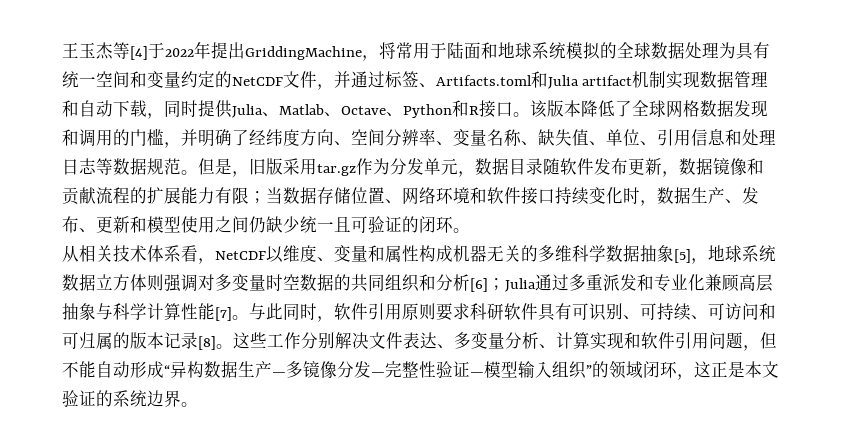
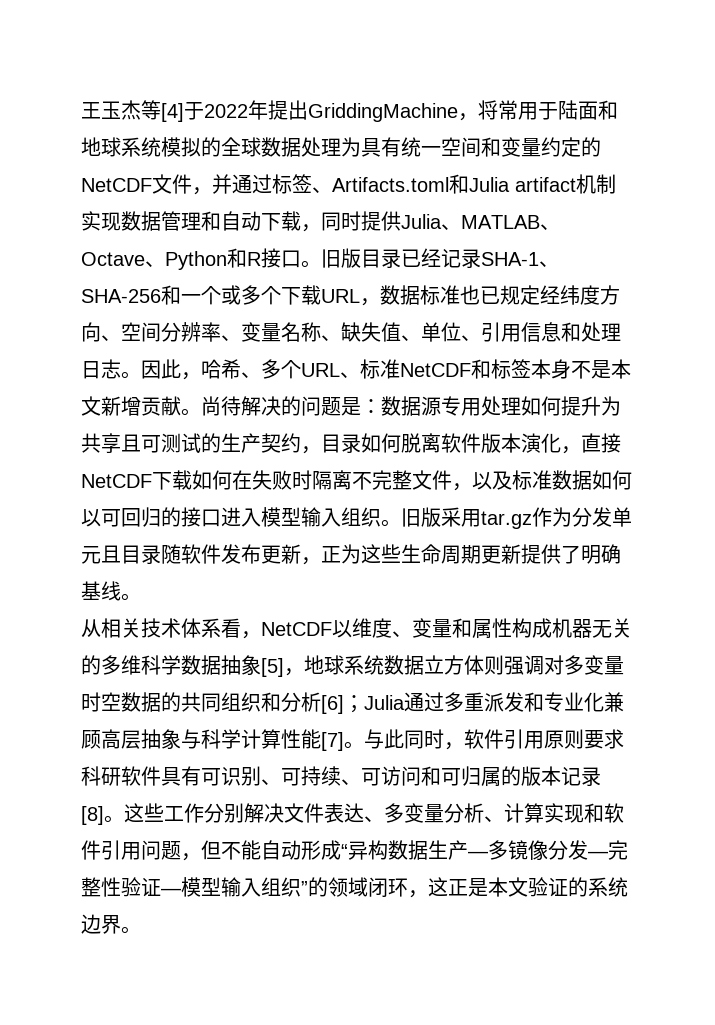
[279,104,324,115] Matlab -> [461,215,540,229] MATLAB
[530,100,768,118] [62,128,249,148] 该版本降低了全球网格数据发现和调用的门槛，并明确了 -> [321,248,559,268] [81,285,540,306] 旧版目录已经记录SHA-1、SHA-256和一个或多个下载URL，数据标准也已规定
[96,158,249,177] 等数据规范。但是， -> [121,359,631,380] [81,396,621,416] [81,433,621,454] [81,470,632,491] [81,507,401,527] 。因此，哈希、多个URL、标准NetCDF和标签本身不是本文新增贡献。尚待解决的问题是：数据源专用处理如何提升为共享且可测试的生产契约，目录如何脱离软件版本演化，直接NetCDF下载如何在失败时隔离不完整文件，以及标准数据如何以可回归的接口进入模型输入组织。
[458,158,509,177] ，数据 -> [101,545,121,563] 且
[679,157,764,176] [62,187,759,206] [62,216,453,233] 数据镜像和贡献流程的扩展能力有限；当数据存储位置、网络环境和软件接口持续变化时，数据生产、发布、更新和模型使用之间仍缺少统一且可验证的闭环 -> [321,544,621,564] [81,581,121,601] 正为这些生命周期更新提供了明确基线

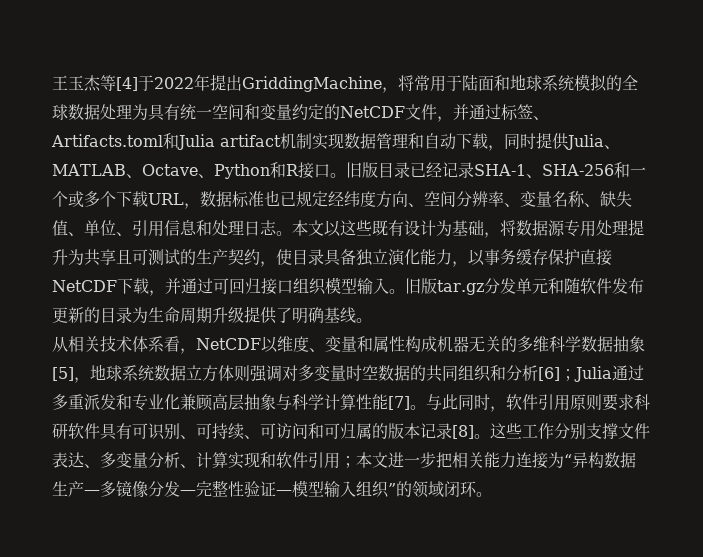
[141,359,631,380] [81,396,381,416] 因此，哈希、多个URL、标准NetCDF和标签本身不是本文新增贡献。尚待解决的问题是： -> [292,220,516,238] 本文以这些既有设计为基础，将
[521,396,561,416] 如何 -> (628, 227) none
[321,433,621,454] [81,470,632,491] [81,507,572,529] 目录如何脱离软件版本演化，直接NetCDF下载如何在失败时隔离不完整文件，以及标准数据如何以可回归的接口进入模型输入组织。旧版采用tar.gz作为 -> [276,249,612,267] [52,277,484,296] 使目录具备独立演化能力，以事务缓存保护直接NetCDF下载，并通过可回归接口组织模型输入。旧版tar.gz
[101,545,161,564] 且目录 -> [547,278,564,294] 和
[301,544,401,565] ，正为这些 -> [84,307,148,323] 的目录为
[481,544,521,564] 更新 -> [212,307,244,323] 升级
[244,803,284,823] 解决 -> [586,423,618,440] 支撑
[141,840,341,861] 问题，但不能自动形成 -> [340,452,564,469] ；本文进一步把相关能力连接为
[408,877,628,898] [81,914,121,934] ，这正是本文验证的系统边界 -> (477, 489) none

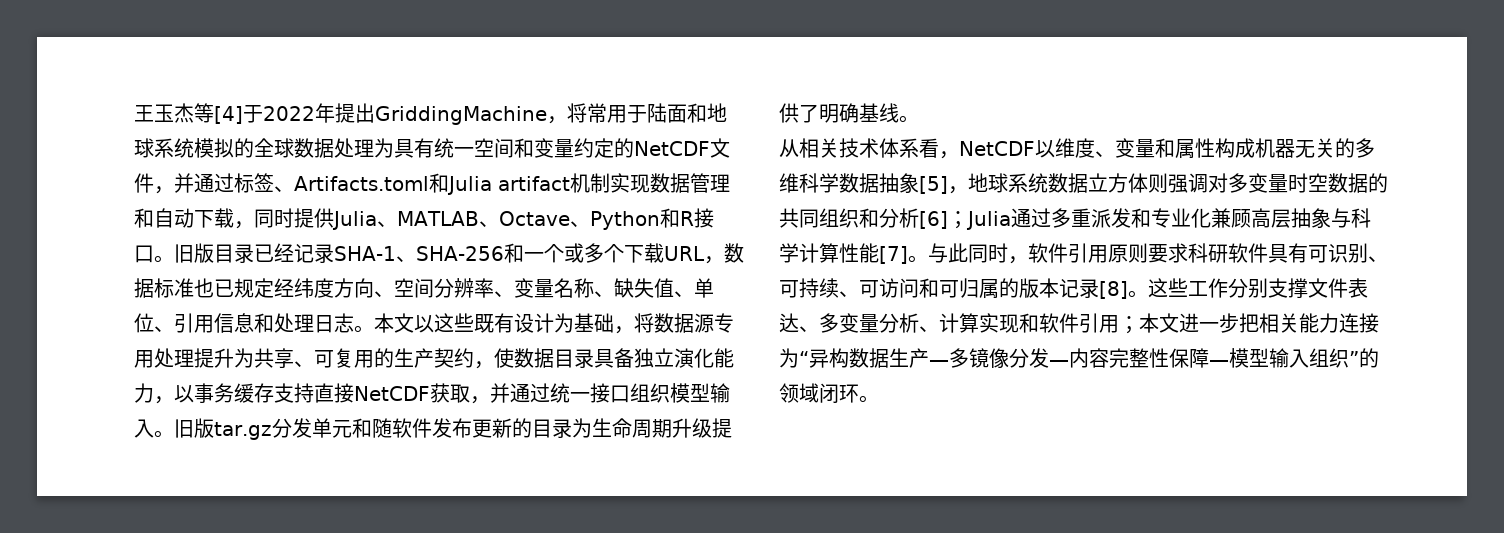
[116,249,180,265] 且可测试 -> [294,348,374,368] 、可复用
(292, 257) none -> [514,348,554,368] 数据
[548,249,580,265] 保护 -> [274,383,314,403] 支持
[117,278,261,296] 下载，并通过可回归 -> [430,383,590,404] 获取，并通过统一
[196,480,276,497] 完整性验证 -> [1069,348,1209,368] 内容完整性保障

